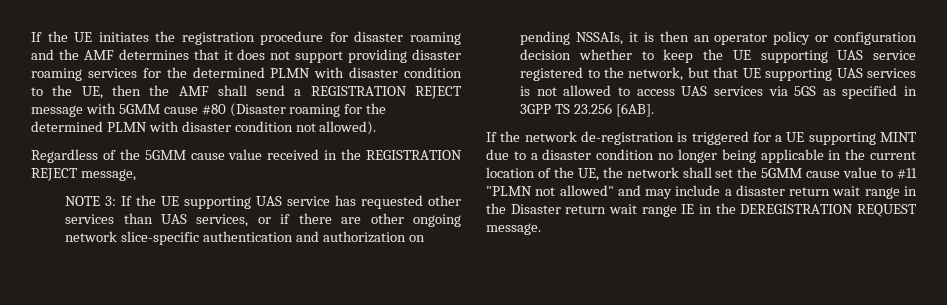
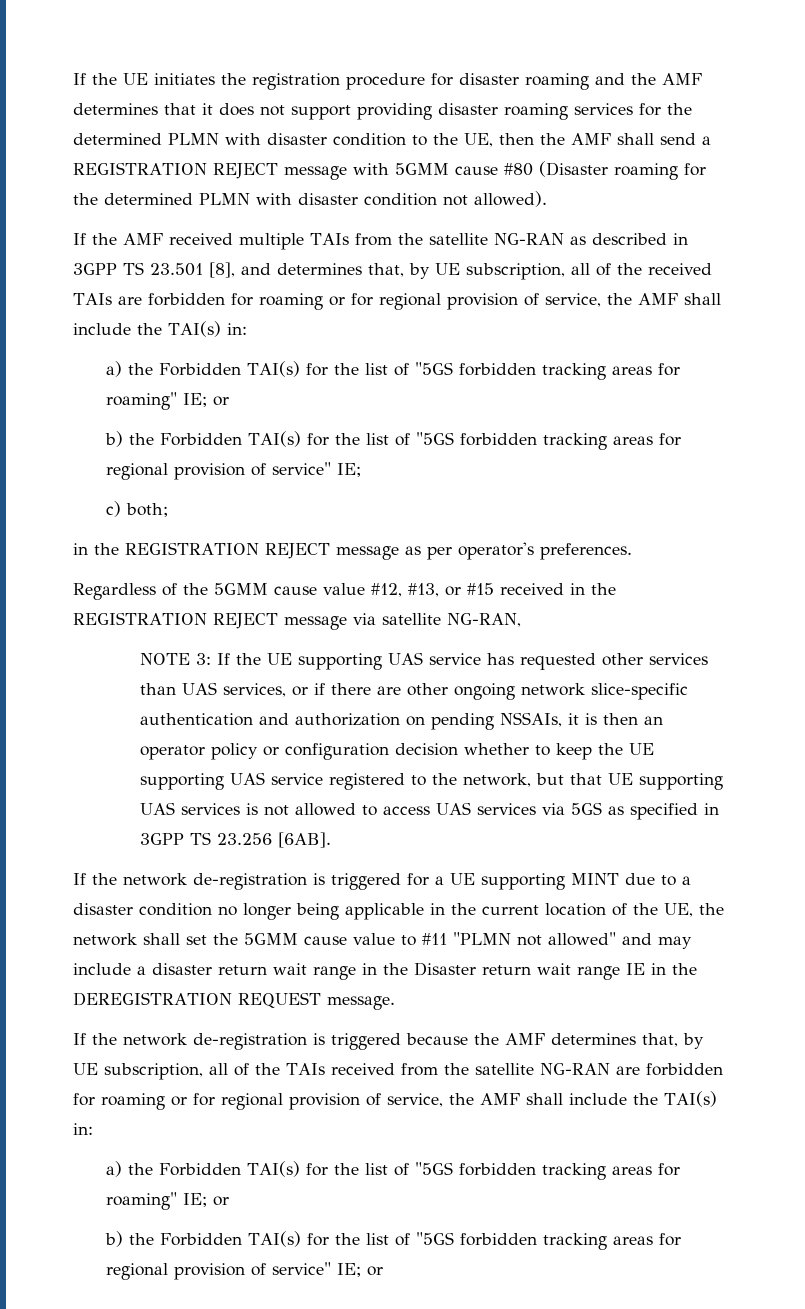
(377, 128) none -> [73,233,688,250] [73,262,712,280] [73,293,721,310] [73,321,247,337] [106,361,681,380] [106,392,230,410] [105,431,682,450] [106,462,362,480] [106,501,169,517] [73,542,632,560] // If the AMF received multiple TAIs from the satellite NG-RAN as described in 3GPP TS 23.501 [8], and determines that, by UE subscription, all of the received TAIs are forbidden for roaming or for regional provision of service, the AMF shall include the TAI(s) in: // a) the Forbidden TAI(s) for the list of "5GS forbidden tracking areas for roaming" IE; or // b) the Forbidden TAI(s) for the list of "5GS forbidden tracking areas for regional provision of service" IE; // c) both; // in the REGISTRATION REJECT message as per operator's preferences.
(263, 154) none -> [371,583,494,597] #12, #13, or #15
[80,169,136,181] message, -> [283,613,521,630] message via satellite NG-RAN,
(541, 229) none -> [73,1033,704,1050] [73,1063,723,1080] [73,1091,717,1110] [73,1123,93,1135] [106,1161,681,1180] [106,1192,230,1210] [105,1231,682,1250] [106,1262,384,1280] // If the network de-registration is triggered because the AMF determines that, by UE subscription, all of the TAIs received from the satellite NG-RAN are forbidden for roaming or for regional provision of service, the AMF shall include the TAI(s) in: // a) the Forbidden TAI(s) for the list of "5GS forbidden tracking areas for roaming" IE; or // b) the Forbidden TAI(s) for the list of "5GS forbidden tracking areas for regional provision of service" IE; or

